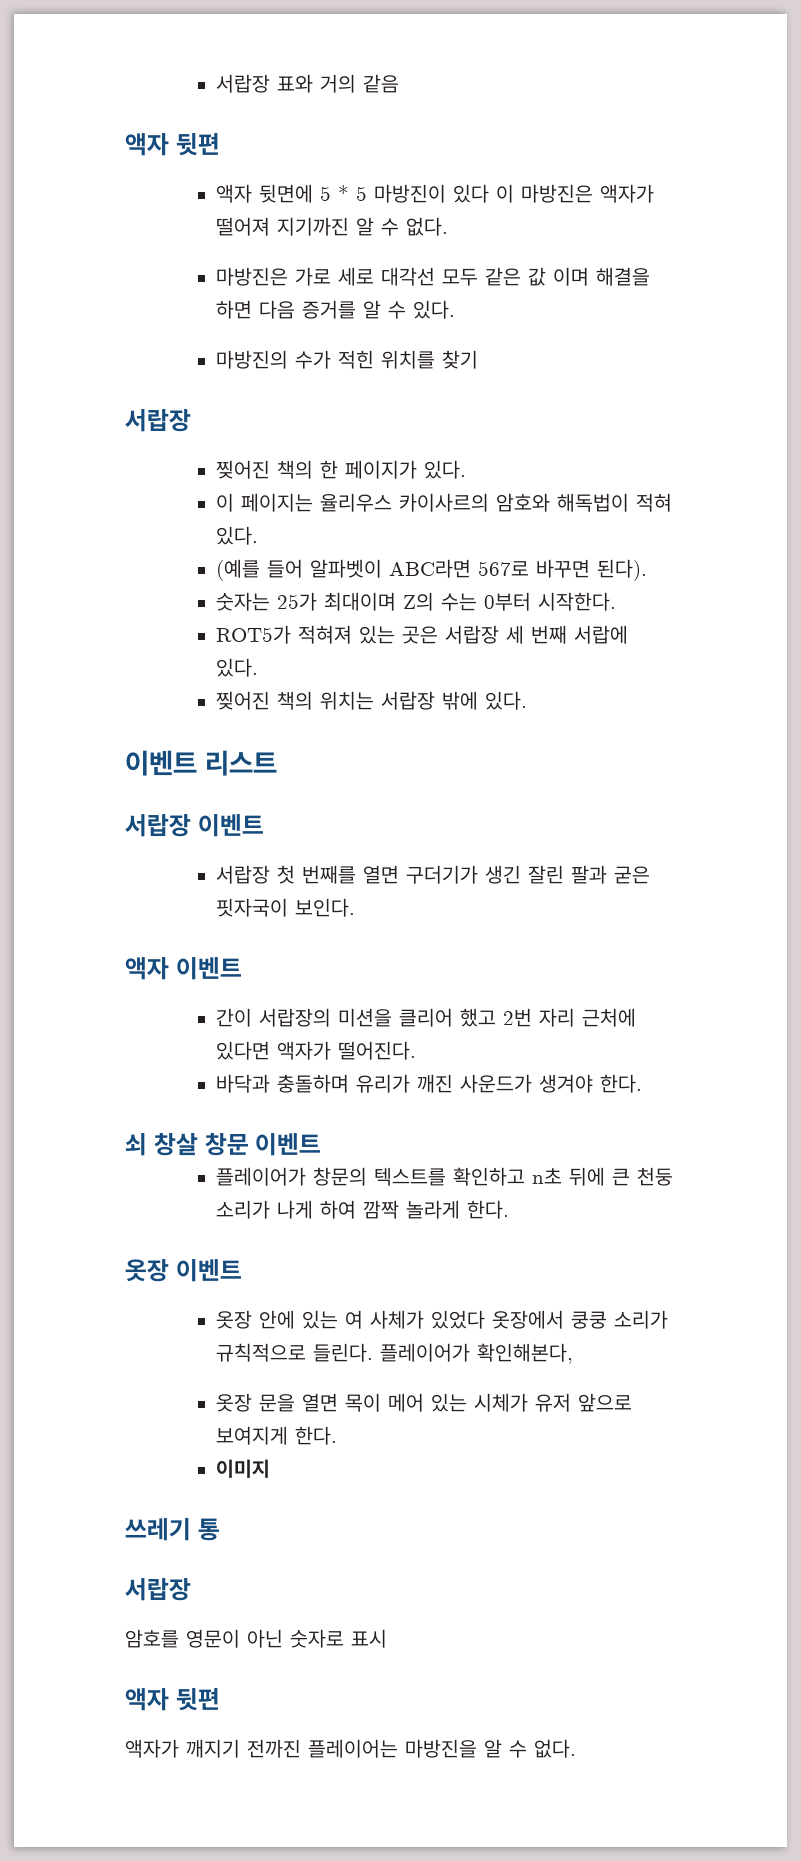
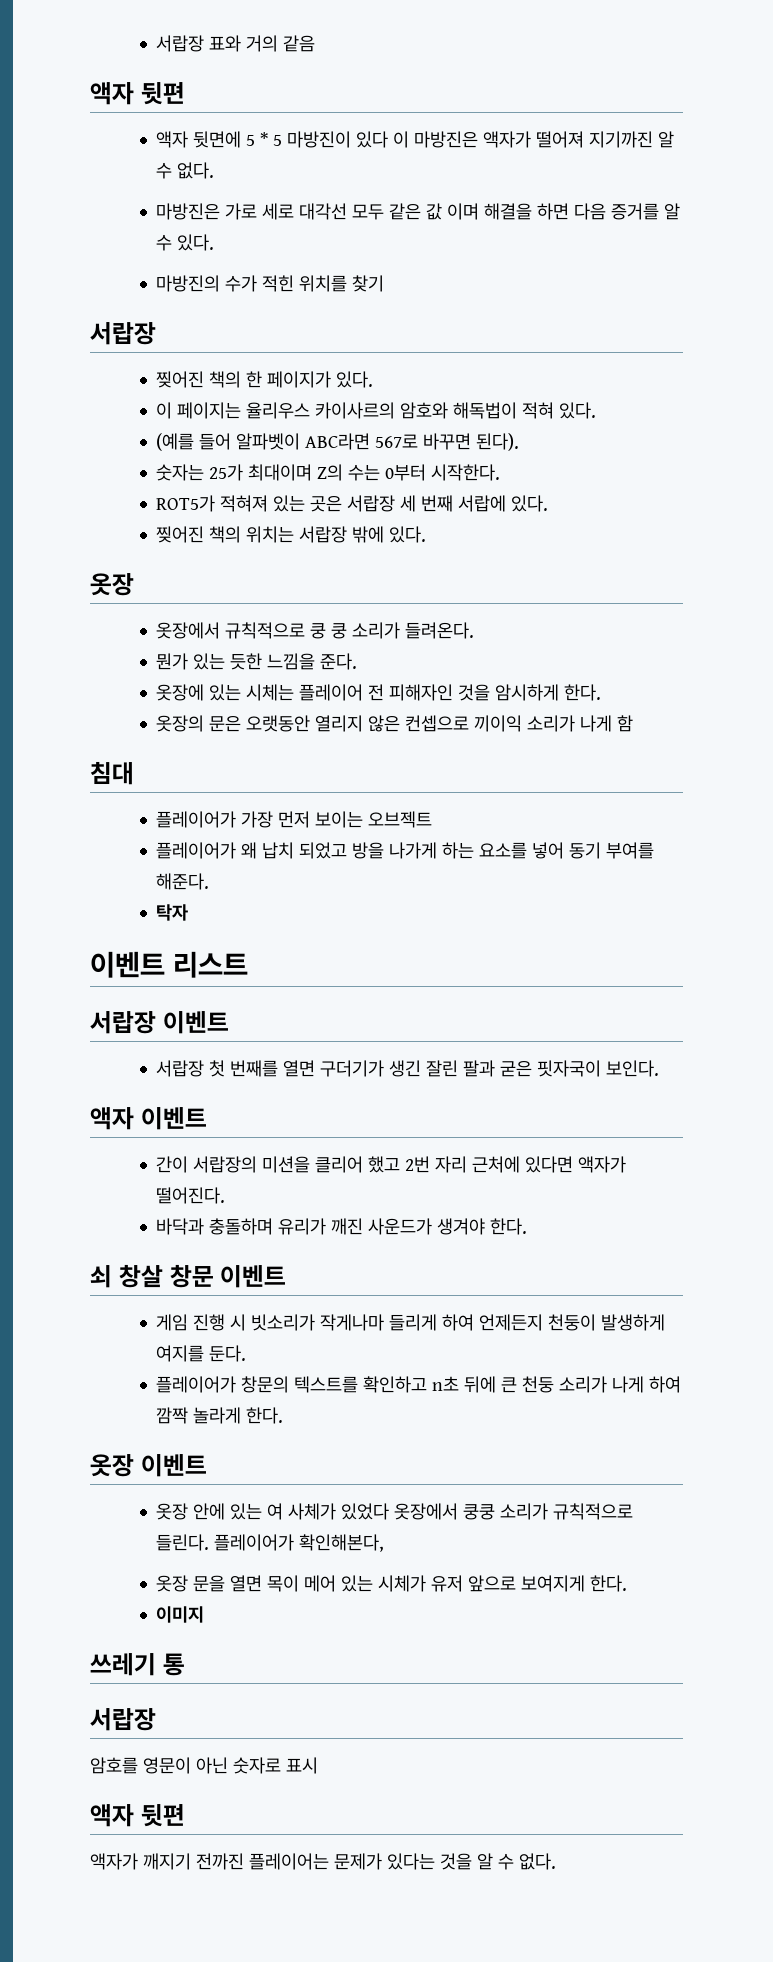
(528, 700) none -> [90,573,134,596] [156,622,475,639] [156,653,358,670] [156,684,602,701] [156,715,634,732] [90,761,134,785] [156,811,433,828] [156,842,655,859] [156,873,210,890] [156,904,189,921] // 옷장 // 옷장에서 규칙적으로 쿵 쿵 소리가 들려온다. // 뭔가 있는 듯한 느낌을 준다. // 옷장에 있는 시체는 플레이어 전 피해자인 것을 암시하게 한다. // 옷장의 문은 오랫동안 열리지 않은 컨셉으로 끼이익 소리가 나게 함 // 침대 // 플레이어가 가장 먼저 보이는 오브젝트 // 플레이어가 왜 납치 되었고 방을 나가게 하는 요소를 넣어 동기 부여를 해준다. // 탁자
(322, 1144) none -> [156,1314,666,1331] [156,1345,247,1362] // 게임 진행 시 빗소리가 작게나마 들리게 하여 언제든지 천둥이 발생하게 여지를 둔다.
[405,1739,477,1758] 마방진을 -> [333,1853,472,1870] 문제가 있다는 것을

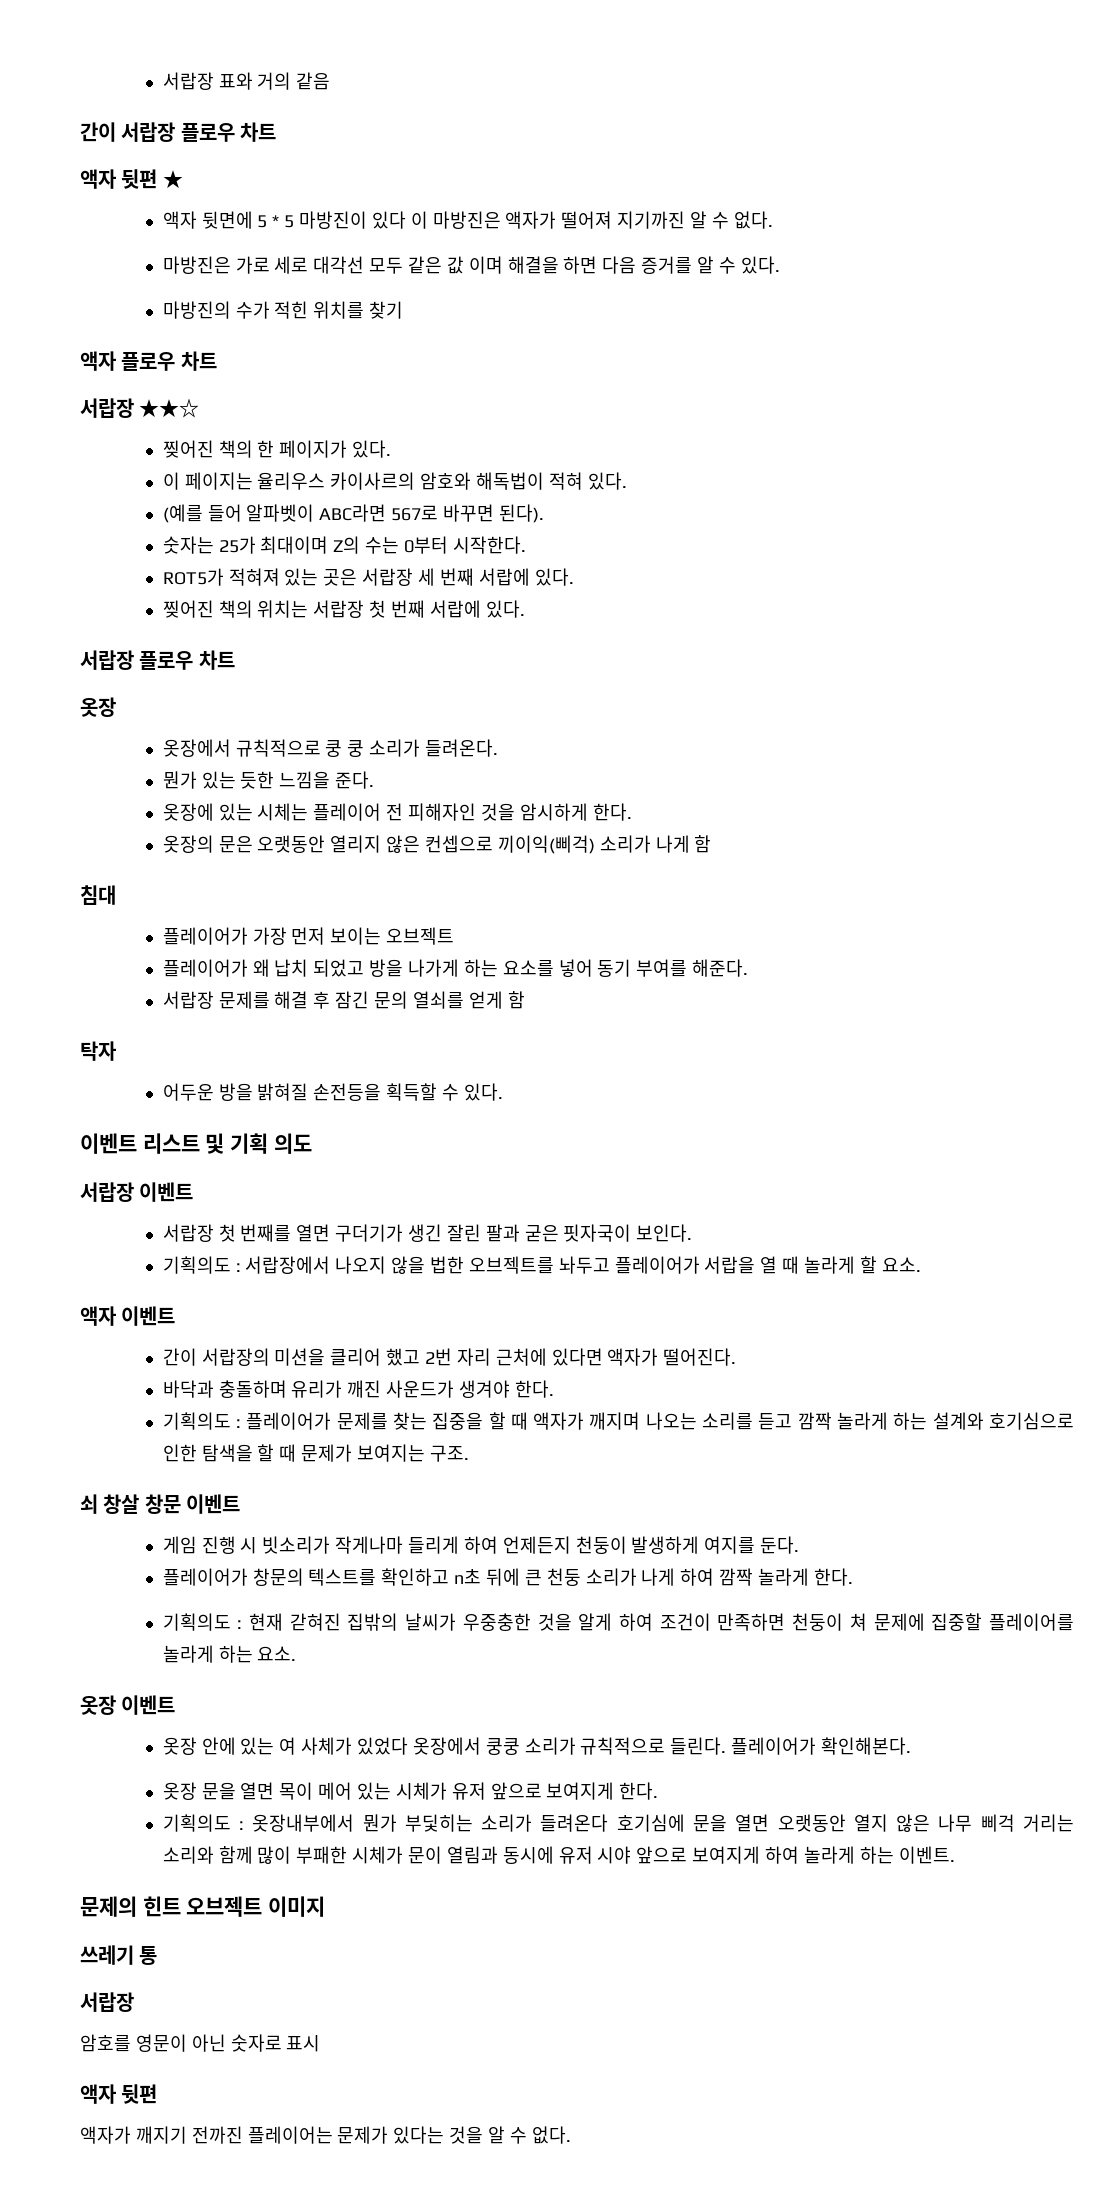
[90,82,185,105] // 액자 뒷편 -> [80,122,277,142] [80,169,183,189] // 간이 서랍장 플로우 차트 // 액자 뒷편 ★
[90,322,156,345] // 서랍장 -> [80,351,217,371] [80,398,200,418] // 액자 플로우 차트 // 서랍장 ★★☆
[352,526,427,543] 밖에 있다. -> [369,600,525,618] [80,650,235,670] 첫 번째 서랍에 있다. // 서랍장 플로우 차트
[474,715,523,732] 끼이익 -> [497,835,595,854] 끼이익(삐걱)
[156,904,189,921] 탁자 -> [162,991,525,1009] [80,1041,116,1061] [162,1083,503,1101] 서랍장 문제를 해결 후 잠긴 문의 열쇠를 얻게 함 // 탁자 // 어두운 방을 밝혀질 손전등을 획득할 수 있다.
(248, 964) none -> [205,1133,312,1154] 및 기획 의도
(660, 1068) none -> [162,1256,921,1274] // 기획의도 : 서랍장에서 나오지 않을 법한 오브젝트를 놔두고 플레이어가 서랍을 열 때 놀라게 할 요소.
(528, 1226) none -> [162,1412,1074,1430] [162,1444,469,1462] // 기획의도 : 플레이어가 문제를 찾는 집중을 할 때 액자가 깨지며 나오는 소리를 듣고 깜짝 놀라게 하는 설계와 호기심으로 인한 탐색을 할 때 문제가 보여지는 구조.
(284, 1415) none -> [162,1613,1074,1631] [162,1645,297,1663] // 기획의도 : 현재 갇혀진 집밖의 날씨가 우중충한 것을 알게 하여 조건이 만족하면 천둥이 쳐 문제에 집중할 플레이어를 놀라게 하는 요소.
[299,1534,385,1552] 확인해본다, -> [820,1737,911,1755] 확인해본다.
(628, 1583) none -> [162,1814,1075,1832] [162,1846,955,1864] [80,1896,263,1917] 기획의도 : 옷장내부에서 뭔가 부딫히는 소리가 들려온다 호기심에 문을 열면 오랫동안 열지 않은 나무 삐걱 거리는 소리와 함께 많이 부패한 시체가 문이 열림과 동시에 유저 시야 앞으로 보여지게 하여 놀라게 하는 이벤트. // 문제의 힌트 오브젝트

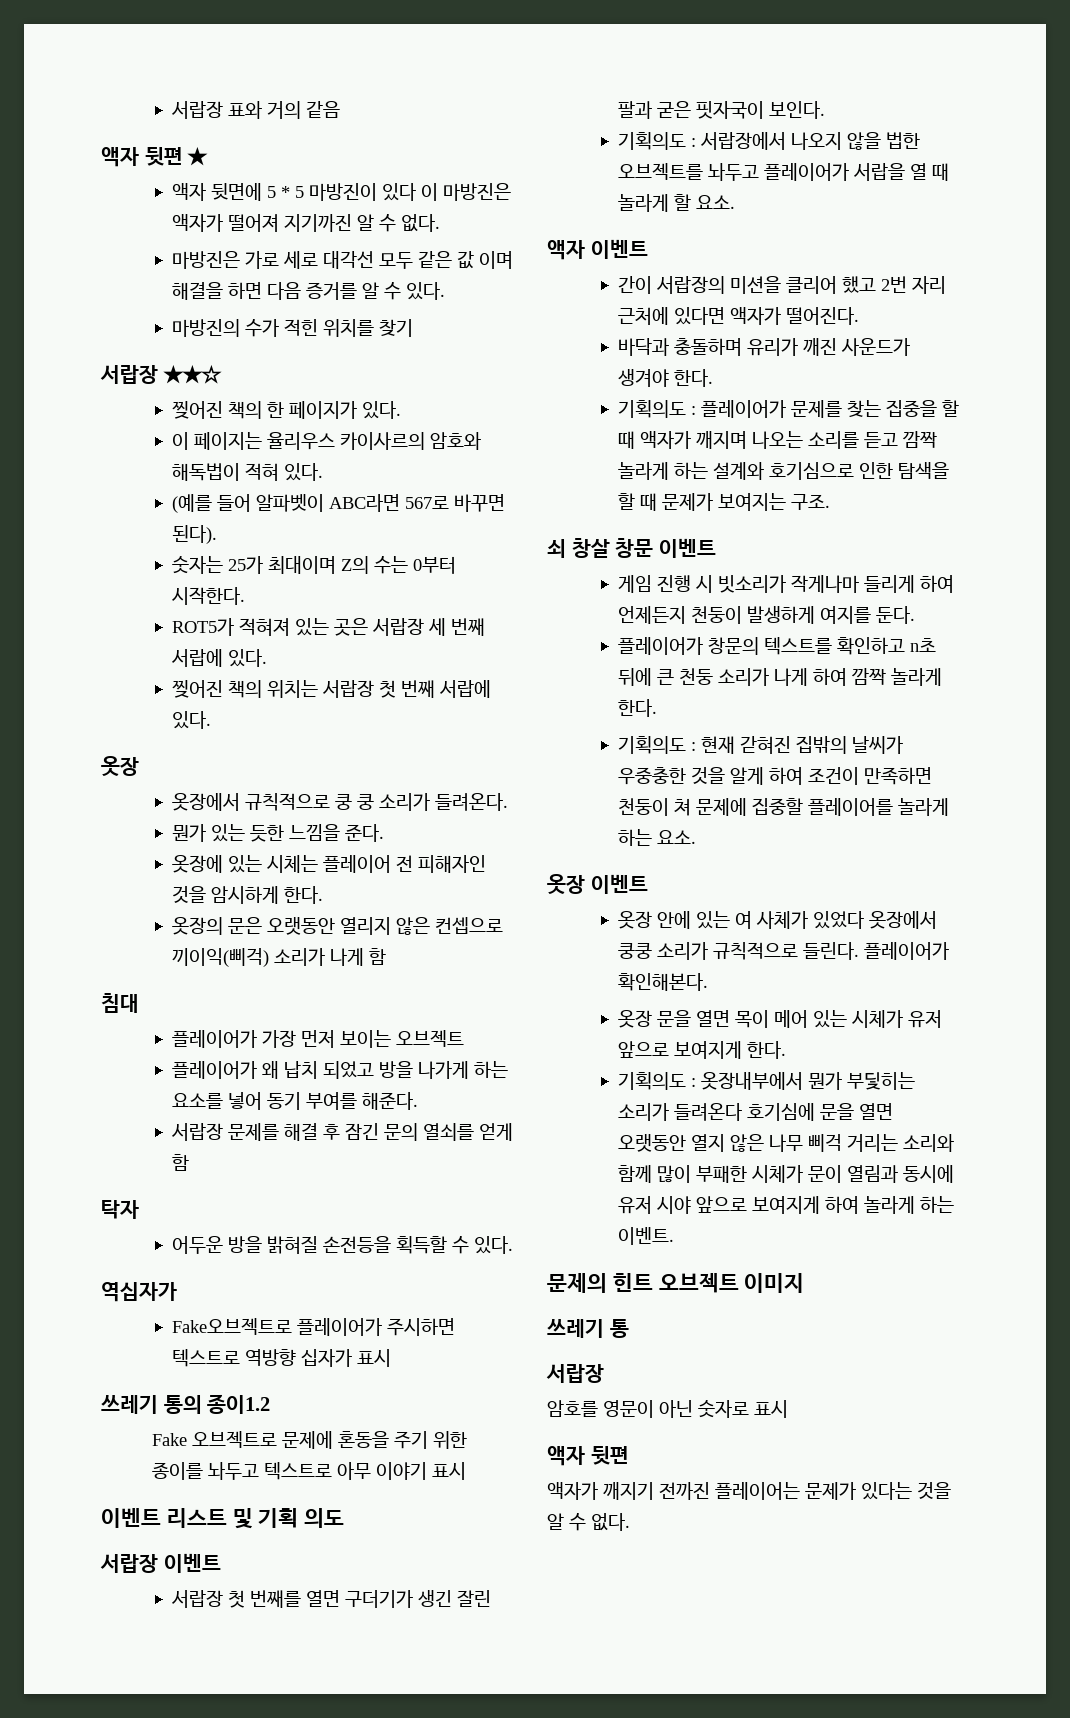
[80,122,277,142] // 간이 서랍장 플로우 차트 -> (340, 109) none
[80,351,217,371] // 액자 플로우 차트 -> (413, 328) none
[80,650,235,670] // 서랍장 플로우 차트 -> (211, 720) none
(503, 1092) none -> [101,1282,177,1302] [171,1318,455,1336] [171,1349,391,1367] [101,1394,271,1414] [151,1431,467,1449] [151,1462,466,1480] // 역십자가 // Fake오브젝트로 플레이어가 주시하면 텍스트로 역방향 십자가 표시 // 쓰레기 통의 종이1.2 // Fake 오브젝트로 문제에 혼동을 주기 위한 종이를 놔두고 텍스트로 아무 이야기 표시

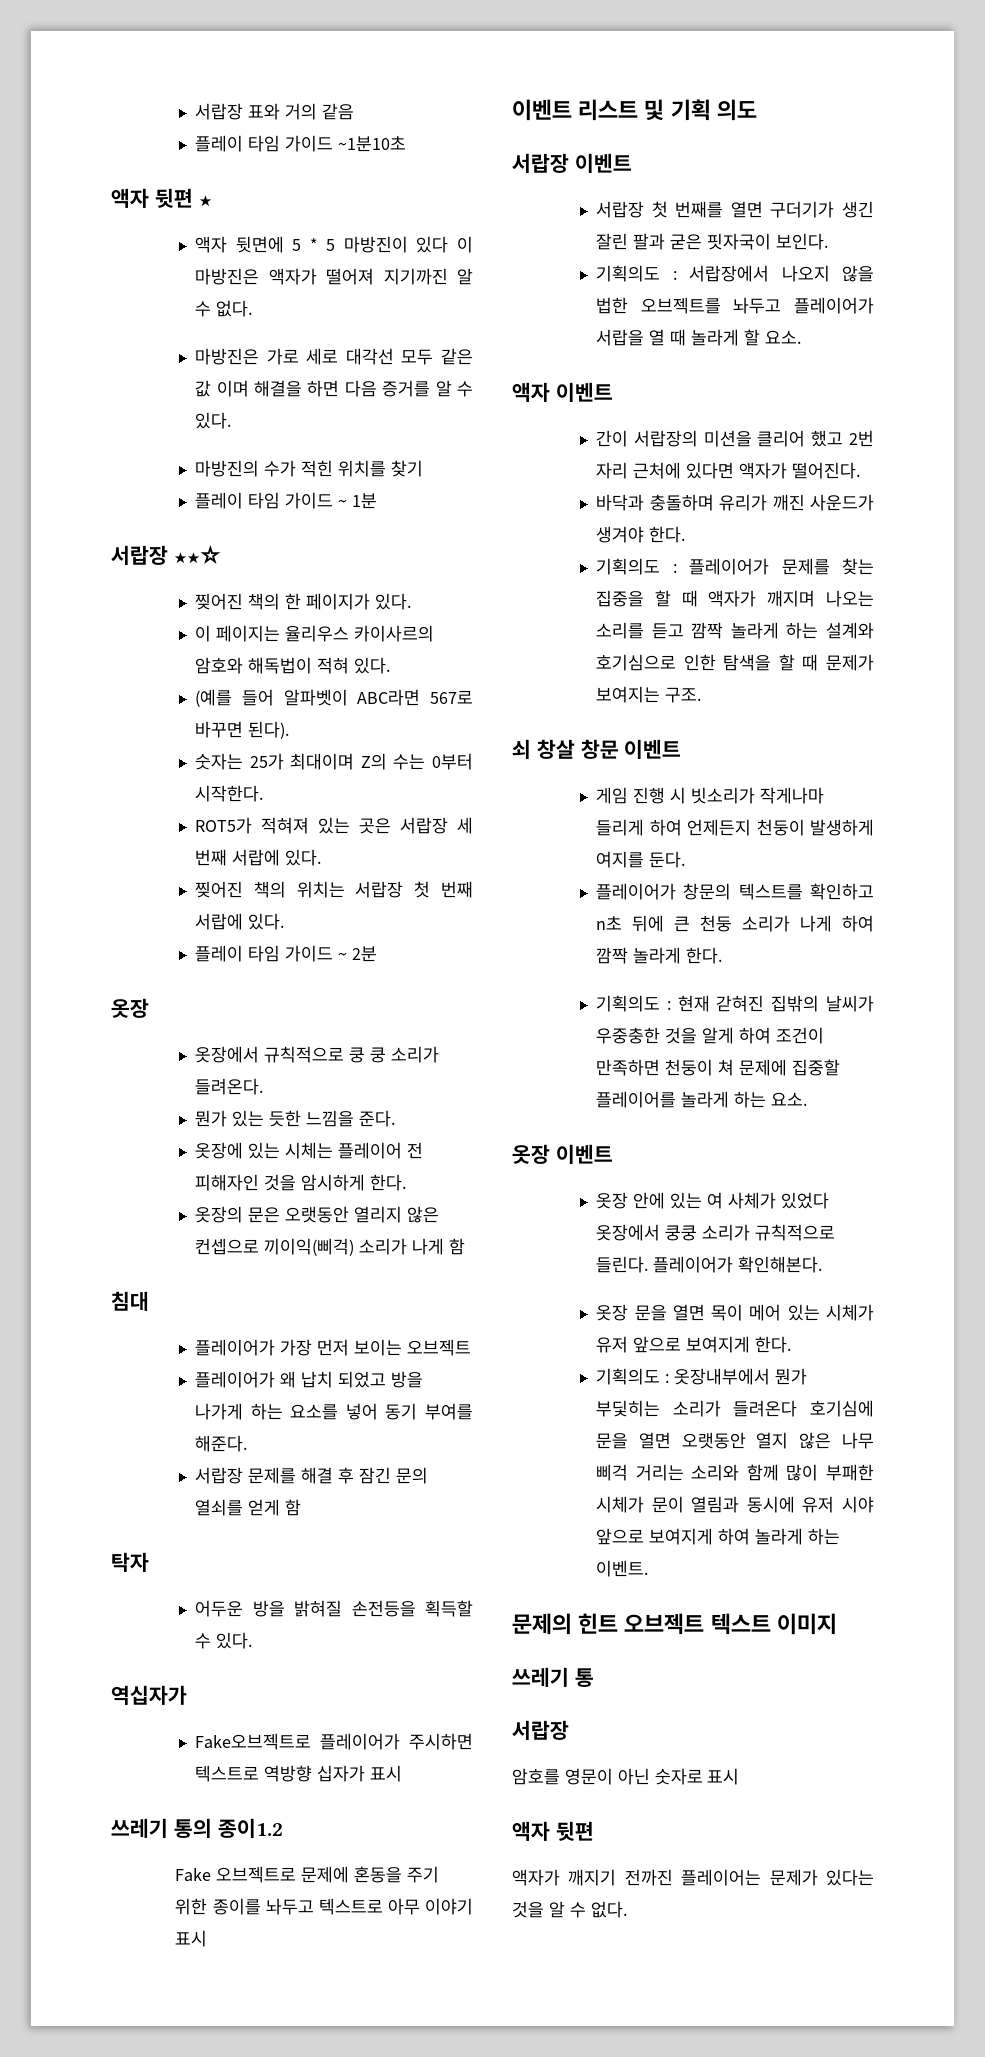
(340, 109) none -> [195,135,406,152] // 플레이 타임 가이드 ~1분10초
(413, 328) none -> [195,492,377,509] // 플레이 타임 가이드 ~ 1분
(211, 720) none -> [195,945,377,962] // 플레이 타임 가이드 ~ 2분
(739, 1283) none -> [710,1613,771,1635] 텍스트

